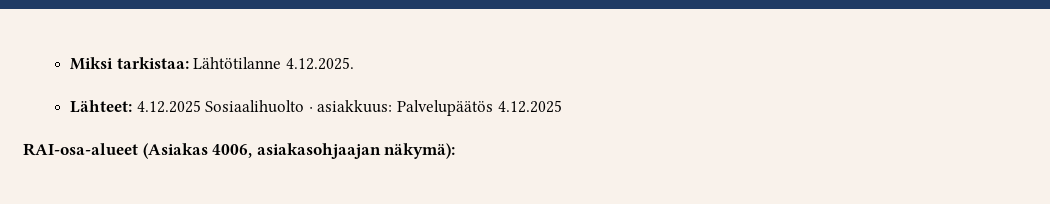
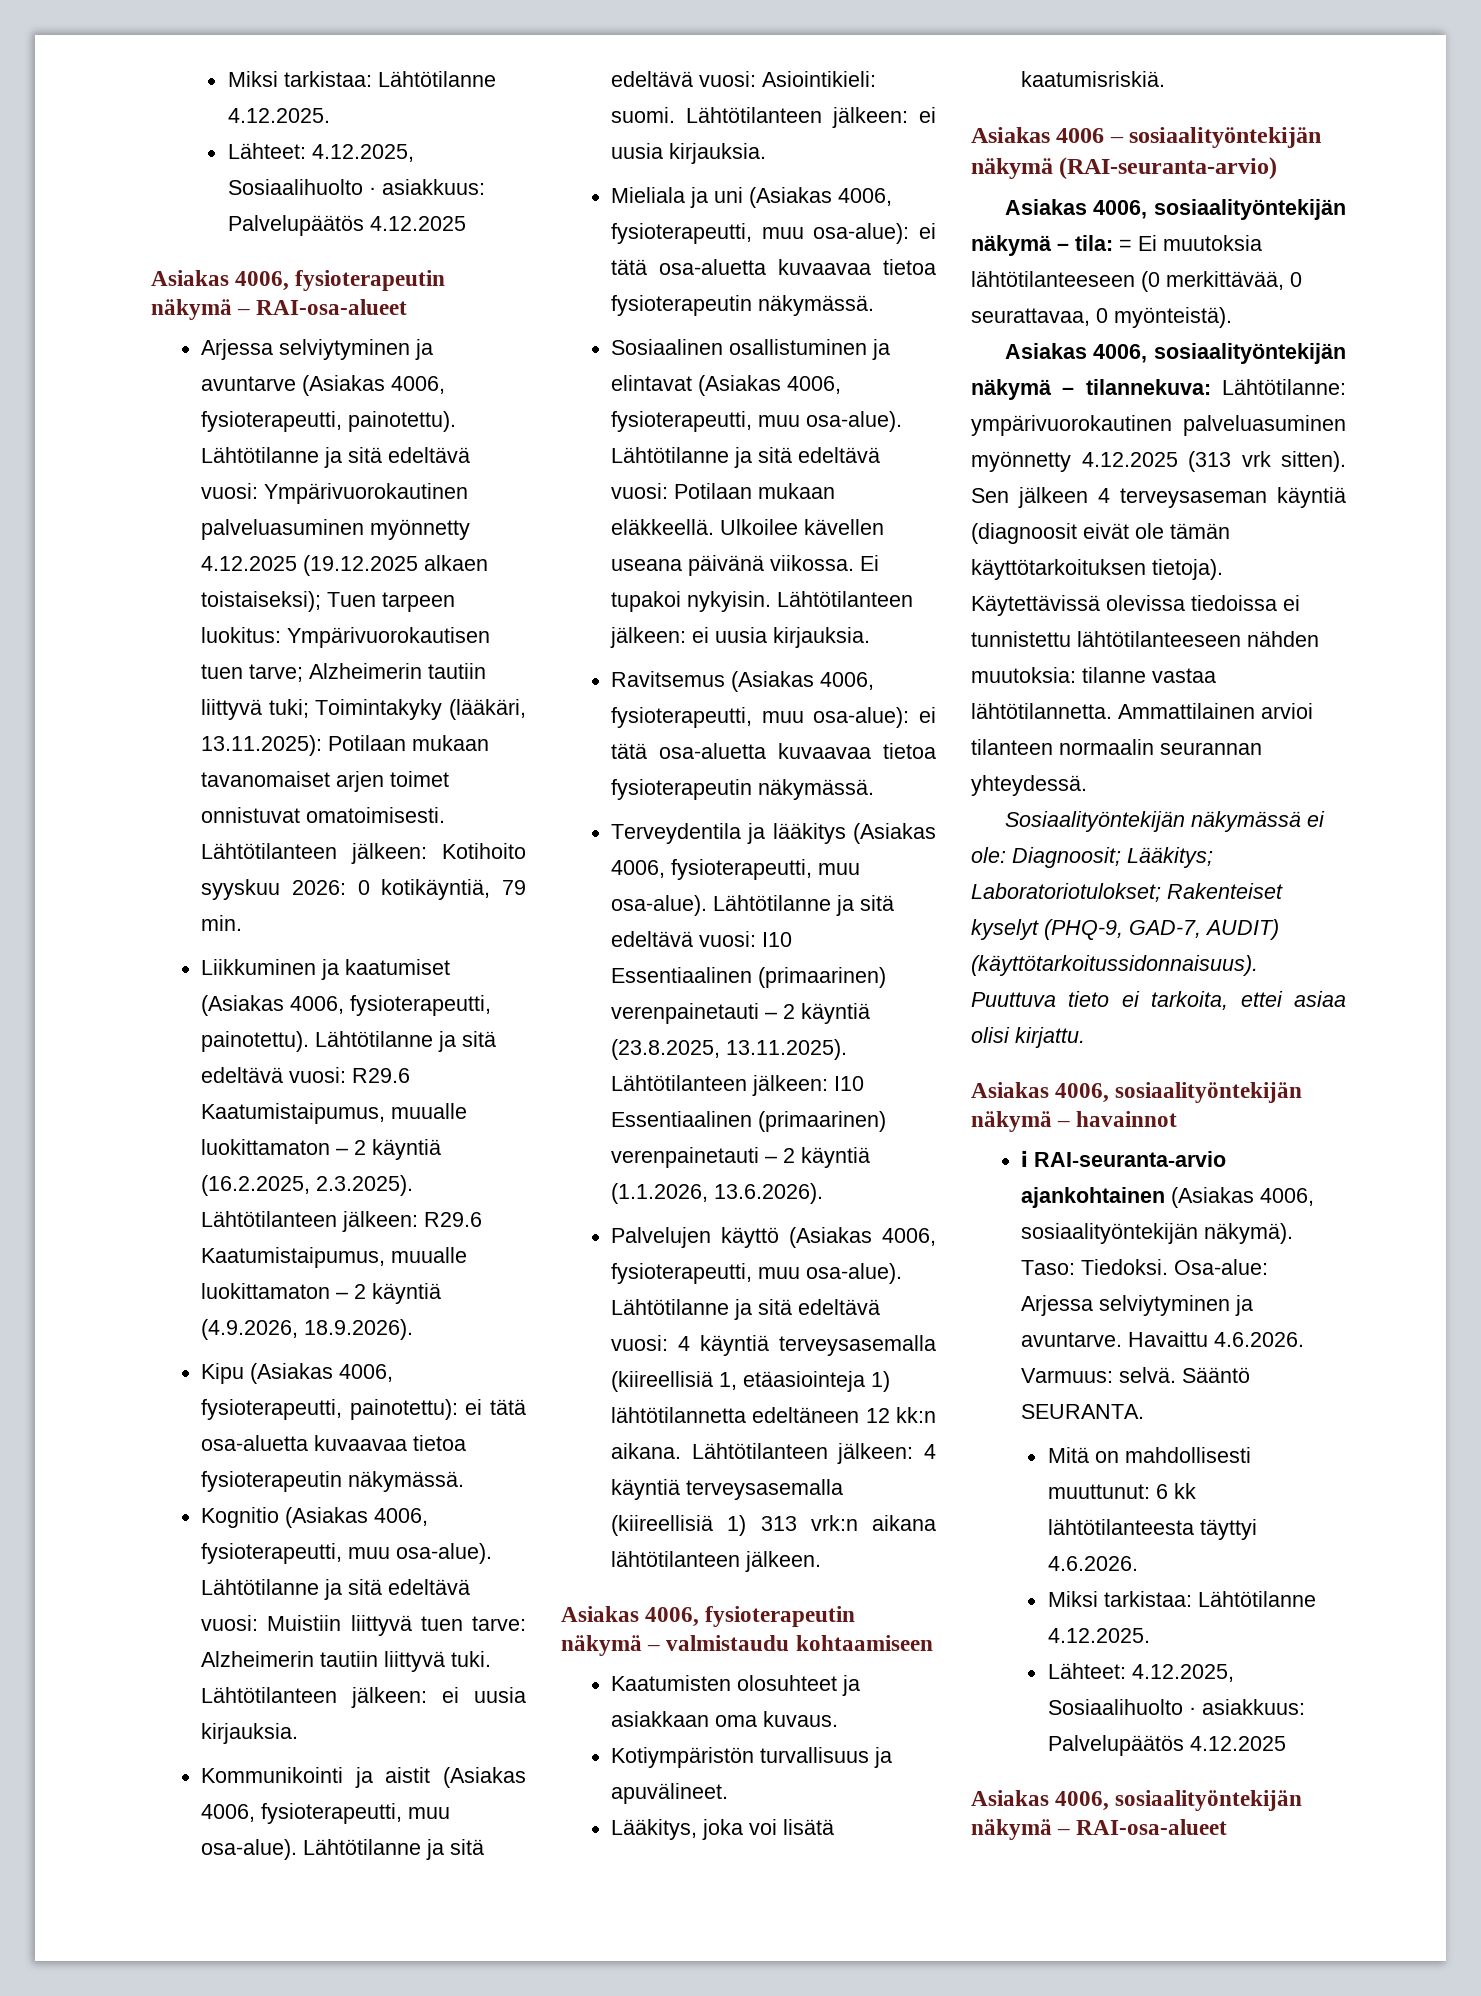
[70,57,354,70] [70,100,562,116] [23,143,456,159] Miksi tarkistaa: Lähtötilanne 4.12.2025. // Lähteet: 4.12.2025 Sosiaalihuolto · asiakkuus: Palvelupäätös 4.12.2025 // RAI-osa-alueet (Asiakas 4006, asiakasohjaajan näkymä): -> [227,71,496,87] [227,108,330,123] [227,143,414,162] [227,179,485,195] [227,215,466,236] [151,270,446,291] [151,299,408,320] [201,339,434,360] [201,375,446,396] [201,411,457,432] [201,447,471,468] [201,483,469,504] [201,519,471,540] [201,555,489,576] [201,591,456,612] [201,627,491,648] [201,663,487,682] [201,699,526,720] [201,735,490,756] [201,771,450,792] [201,807,446,823] [201,843,526,864] [201,879,526,900] [201,915,243,931] [201,959,451,980] [201,995,492,1016] [201,1031,497,1052] [201,1067,411,1083] [201,1103,468,1124] [201,1139,442,1160] [201,1175,414,1196] [201,1211,483,1232] [201,1247,468,1268] [201,1283,442,1304] [201,1319,414,1340] [201,1363,394,1384] [201,1399,526,1420] [201,1435,467,1451] [201,1471,465,1492] [201,1507,429,1528] [201,1543,493,1564] [201,1579,471,1600] [201,1615,526,1636] [201,1651,492,1672] [201,1687,526,1708] [201,1723,299,1744] [201,1767,526,1788] [201,1803,451,1824] [201,1839,485,1860] [611,71,877,87] [611,107,936,128] [611,143,767,164] [611,187,893,208] [611,223,936,244] [611,259,936,275] [611,295,875,316] [611,339,891,360] [611,375,842,396] [611,411,903,432] [611,447,881,468] [611,483,836,499] [611,519,885,535] [611,555,880,576] [611,591,914,612] [610,627,871,648] [611,671,875,692] [611,707,936,728] [611,743,936,759] [611,779,875,800] [611,823,936,844] [611,859,861,880] [611,895,895,916] [611,931,793,947] [611,967,887,988] [611,1003,871,1024] [611,1039,848,1060] [611,1075,865,1096] [611,1111,887,1132] [611,1147,871,1168] [611,1183,824,1204] [611,1227,936,1248] [611,1263,903,1284] [611,1299,881,1320] [611,1335,936,1356] [611,1371,891,1392] [611,1407,936,1423] [611,1443,936,1464] [611,1479,844,1500] [611,1515,936,1536] [611,1551,822,1572] [561,1606,856,1627] [561,1635,933,1656] [611,1675,861,1696] [611,1711,839,1727] [611,1747,893,1768] [611,1783,729,1804] [611,1819,835,1840] [1021,71,1166,87] [971,127,1322,148] [971,157,1278,180] [1004,199,1346,220] [971,235,1262,256] [971,271,1302,292] [971,307,1232,328] [1004,343,1346,364] [971,379,1346,400] [971,415,1346,436] [971,451,1346,472] [971,487,1346,508] [971,523,1230,544] [971,559,1223,580] [971,595,1300,616] [971,631,1319,647] [971,667,1216,683] [971,703,1313,719] [971,739,1262,755] [971,775,1087,796] [1004,811,1325,832] [971,847,1213,868] [971,883,1283,902] [971,919,1279,940] [971,955,1258,976] [971,991,1346,1010] [971,1027,1085,1048] [971,1082,1303,1103] [971,1111,1178,1132] [1021,1150,1227,1167] [1021,1187,1315,1208] [1021,1223,1294,1244] [1021,1259,1269,1275] [1021,1295,1254,1316] [1021,1331,1305,1347] [1021,1367,1251,1383] [1021,1404,1145,1419] [1047,1447,1251,1463] [1047,1483,1196,1499] [1047,1519,1257,1540] [1047,1556,1138,1571] [1047,1591,1316,1607] [1047,1628,1150,1643] [1047,1663,1234,1682] [1047,1699,1305,1715] [1047,1735,1286,1756] [971,1790,1303,1811] [971,1819,1228,1840] Miksi tarkistaa: Lähtötilanne 4.12.2025. // Lähteet: 4.12.2025, Sosiaalihuolto · asiakkuus: Palvelupäätös 4.12.2025 // Asiakas 4006, fysioterapeutin näkymä – RAI-osa-alueet // Arjessa selviytyminen ja avuntarve (Asiakas 4006, fysioterapeutti, painotettu). Lähtötilanne ja sitä edeltävä vuosi: Ympärivuorokautinen palveluasuminen myönnetty 4.12.2025 (19.12.2025 alkaen toistaiseksi); Tuen tarpeen luokitus: Ympärivuorokautisen tuen tarve; Alzheimerin tautiin liittyvä tuki; Toimintakyky (lääkäri, 13.11.2025): Potilaan mukaan tavanomaiset arjen toimet onnistuvat omatoimisesti. Lähtötilanteen jälkeen: Kotihoito syyskuu 2026: 0 kotikäyntiä, 79 min. // Liikkuminen ja kaatumiset (Asiakas 4006, fysioterapeutti, painotettu). Lähtötilanne ja sitä edeltävä vuosi: R29.6 Kaatumistaipumus, muualle luokittamaton – 2 käyntiä (16.2.2025, 2.3.2025). Lähtötilanteen jälkeen: R29.6 Kaatumistaipumus, muualle luokittamaton – 2 käyntiä (4.9.2026, 18.9.2026). // Kipu (Asiakas 4006, fysioterapeutti, painotettu): ei tätä osa-aluetta kuvaavaa tietoa fysioterapeutin näkymässä. // Kognitio (Asiakas 4006, fysioterapeutti, muu osa-alue). Lähtötilanne ja sitä edeltävä vuosi: Muistiin liittyvä tuen tarve: Alzheimerin tautiin liittyvä tuki. Lähtötilanteen jälkeen: ei uusia kirjauksia. // Kommunikointi ja aistit (Asiakas 4006, fysioterapeutti, muu osa-alue). Lähtötilanne ja sitä edeltävä vuosi: Asiointikieli: suomi. Lähtötilanteen jälkeen: ei uusia kirjauksia. // Mieliala ja uni (Asiakas 4006, fysioterapeutti, muu osa-alue): ei tätä osa-aluetta kuvaavaa tietoa fysioterapeutin näkymässä. // Sosiaalinen osallistuminen ja elintavat (Asiakas 4006, fysioterapeutti, muu osa-alue). Lähtötilanne ja sitä edeltävä vuosi: Potilaan mukaan eläkkeellä. Ulkoilee kävellen useana päivänä viikossa. Ei tupakoi nykyisin. Lähtötilanteen jälkeen: ei uusia kirjauksia. // Ravitsemus (Asiakas 4006, fysioterapeutti, muu osa-alue): ei tätä osa-aluetta kuvaavaa tietoa fysioterapeutin näkymässä. // Terveydentila ja lääkitys (Asiakas 4006, fysioterapeutti, muu osa-alue). Lähtötilanne ja sitä edeltävä vuosi: I10 Essentiaalinen (primaarinen) verenpainetauti – 2 käyntiä (23.8.2025, 13.11.2025). Lähtötilanteen jälkeen: I10 Essentiaalinen (primaarinen) verenpainetauti – 2 käyntiä (1.1.2026, 13.6.2026). // Palvelujen käyttö (Asiakas 4006, fysioterapeutti, muu osa-alue). Lähtötilanne ja sitä edeltävä vuosi: 4 käyntiä terveysasemalla (kiireellisiä 1, etäasiointeja 1) lähtötilannetta edeltäneen 12 kk:n aikana. Lähtötilanteen jälkeen: 4 käyntiä terveysasemalla (kiireellisiä 1) 313 vrk:n aikana lähtötilanteen jälkeen. // Asiakas 4006, fysioterapeutin näkymä – valmistaudu kohtaamiseen // Kaatumisten olosuhteet ja asiakkaan oma kuvaus. // Kotiympäristön turvallisuus ja apuvälineet. // Lääkitys, joka voi lisätä kaatumisriskiä. // Asiakas 4006 – sosiaalityöntekijän näkymä (RAI-seuranta-arvio) // Asiakas 4006, sosiaalityöntekijän näkymä – tila: = Ei muutoksia lähtötilanteeseen (0 merkittävää, 0 seurattavaa, 0 myönteistä). // Asiakas 4006, sosiaalityöntekijän näkymä – tilannekuva: Lähtötilanne: ympärivuorokautinen palveluasuminen myönnetty 4.12.2025 (313 vrk sitten). Sen jälkeen 4 terveysaseman käyntiä (diagnoosit eivät ole tämän käyttötarkoituksen tietoja). Käytettävissä olevissa tiedoissa ei tunnistettu lähtötilanteeseen nähden muutoksia: tilanne vastaa lähtötilannetta. Ammattilainen arvioi tilanteen normaalin seurannan yhteydessä. // Sosiaalityöntekijän näkymässä ei ole: Diagnoosit; Lääkitys; Laboratoriotulokset; Rakenteiset kyselyt (PHQ-9, GAD-7, AUDIT) (käyttötarkoitussidonnaisuus). Puuttuva tieto ei tarkoita, ettei asiaa olisi kirjattu. // Asiakas 4006, sosiaalityöntekijän näkymä – havainnot // ℹ RAI-seuranta-arvio ajankohtainen (Asiakas 4006, sosiaalityöntekijän näkymä). Taso: Tiedoksi. Osa-alue: Arjessa selviytyminen ja avuntarve. Havaittu 4.6.2026. Varmuus: selvä. Sääntö SEURANTA. // Mitä on mahdollisesti muuttunut: 6 kk lähtötilanteesta täyttyi 4.6.2026. // Miksi tarkistaa: Lähtötilanne 4.12.2025. // Lähteet: 4.12.2025, Sosiaalihuolto · asiakkuus: Palvelupäätös 4.12.2025 // Asiakas 4006, sosiaalityöntekijän näkymä – RAI-osa-alueet

